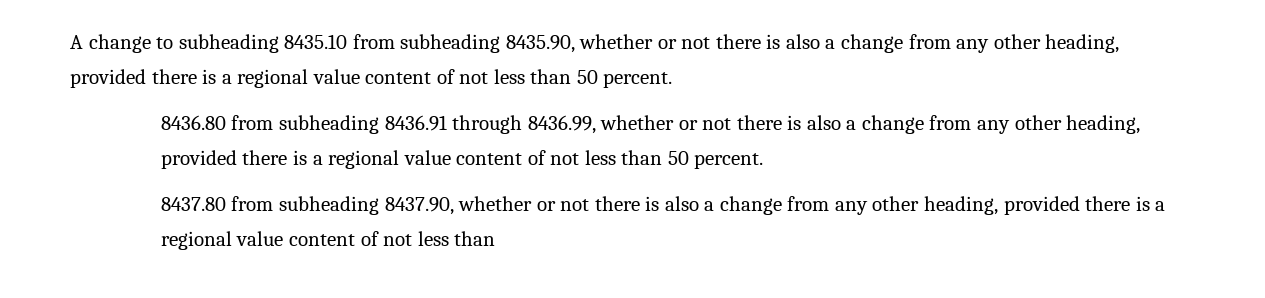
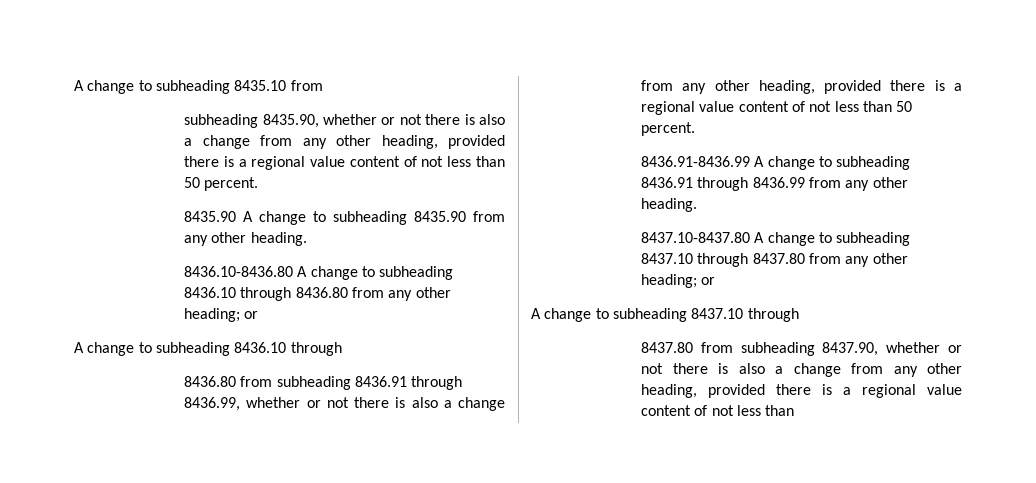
(395, 41) none -> (323, 85) //
(673, 80) none -> [184,211,505,225] [184,232,307,246] [184,266,454,280] [184,287,451,301] [184,308,259,322] [74,342,342,356] // 8435.90 A change to subheading 8435.90 from any other heading. // 8436.10-8436.80 A change to subheading 8436.10 through 8436.80 from any other heading; or // A change to subheading 8436.10 through
(764, 161) none -> [641,156,911,170] [641,177,908,191] [641,198,698,212] [641,232,911,246] [641,253,908,267] [641,274,716,288] [531,308,799,322] // 8436.91-8436.99 A change to subheading 8436.91 through 8436.99 from any other heading. // 8437.10-8437.80 A change to subheading 8437.10 through 8437.80 from any other heading; or // A change to subheading 8437.10 through

